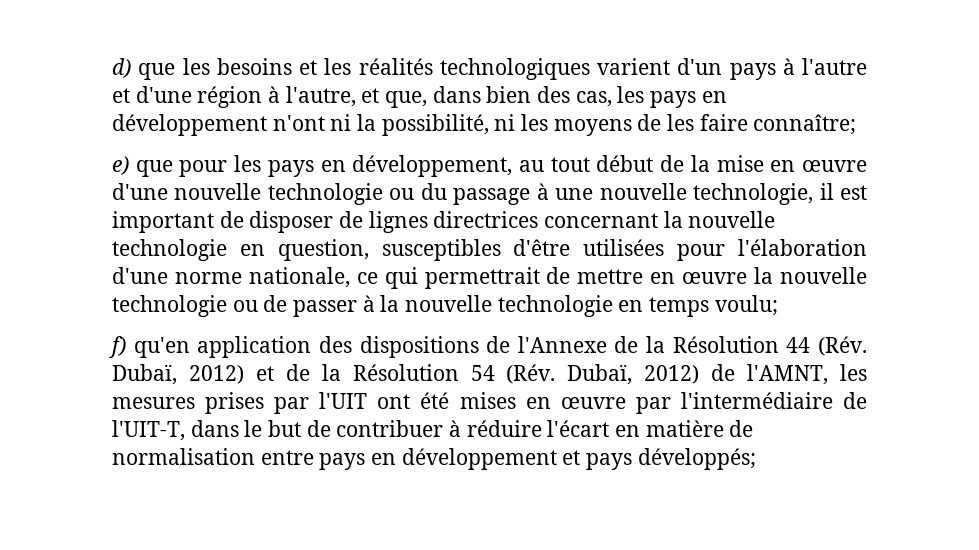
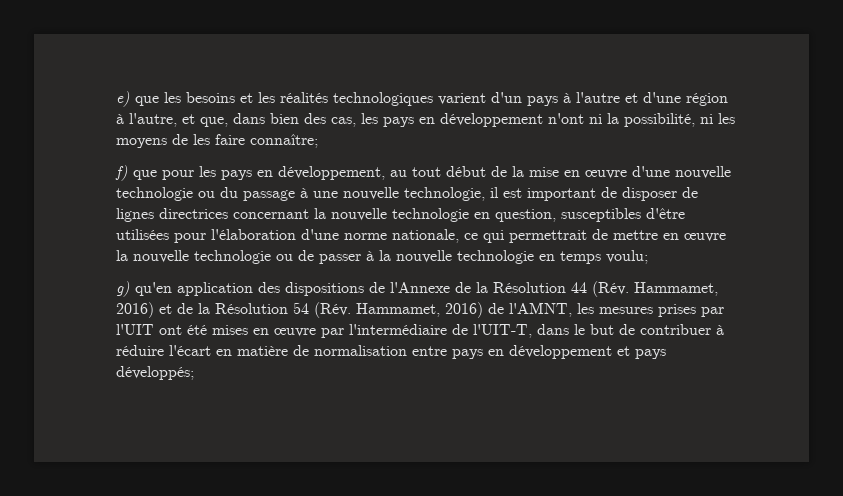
[112,58,131,78] d) -> [116,91,130,107] e)
[112,156,129,175] e) -> [115,165,128,181] f)
[109,336,126,358] f) -> [116,281,130,297] g)
[112,364,244,385] Dubaï, 2012) -> [634,282,718,296] [116,302,154,318] Hammamet, 2016)
[567,364,700,385] Dubaï, 2012) -> [356,302,483,318] Hammamet, 2016)

